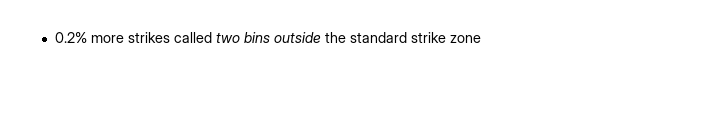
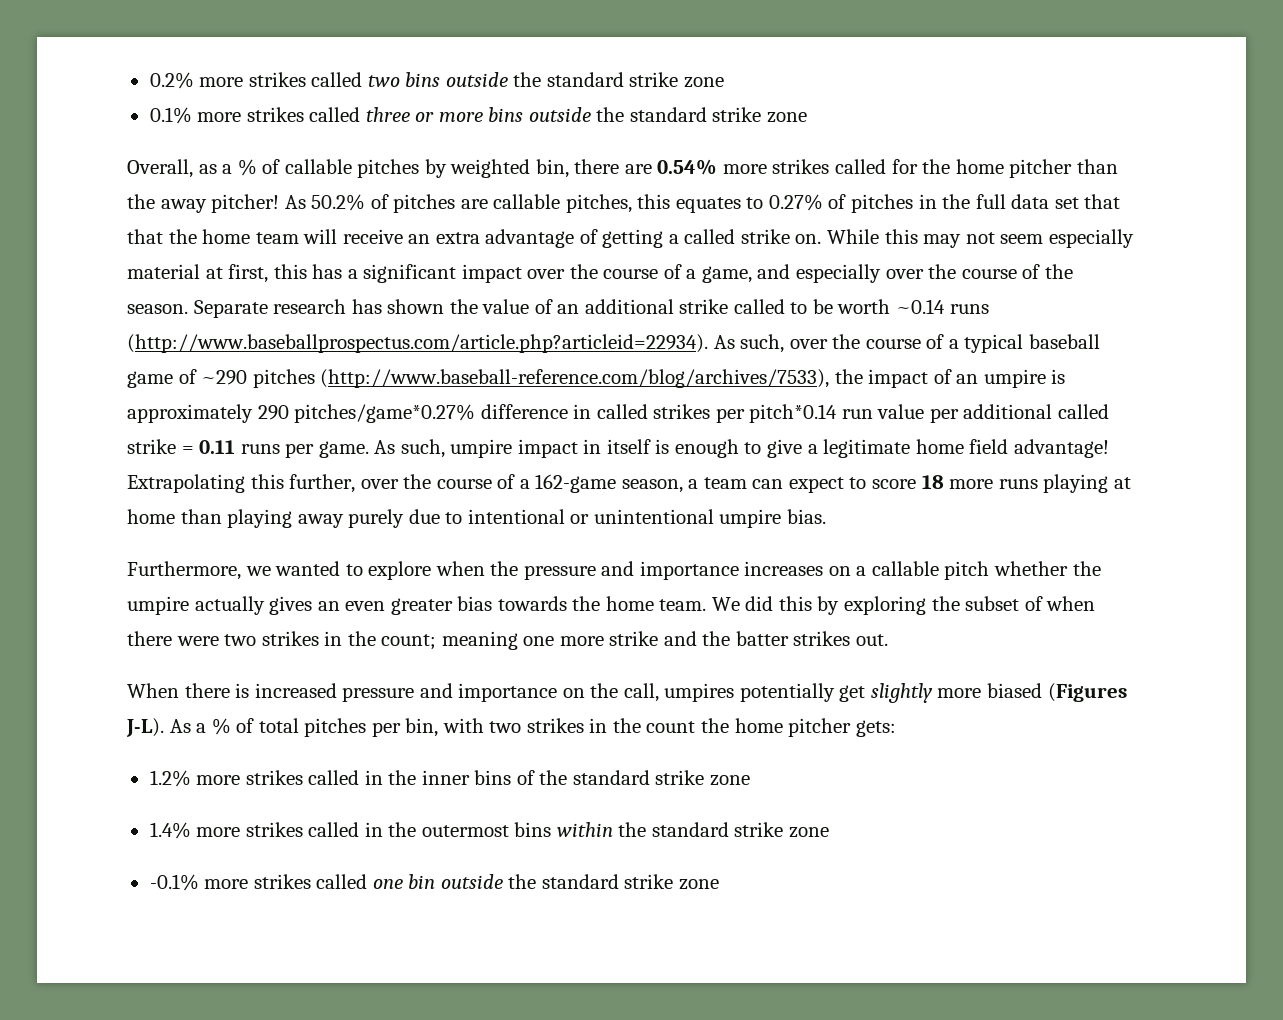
(481, 39) none -> [149,107,807,124] [127,159,1118,178] [127,194,1121,213] [127,229,1134,248] [127,264,1073,283] [127,299,989,318] [127,334,1100,353] [127,369,1066,388] [127,404,1109,423] [127,439,1109,458] [127,474,1131,493] [127,509,826,528] [127,561,1101,580] [127,596,1096,615] [127,631,889,650] [127,683,1127,703] [126,718,896,737] [149,770,750,787] [149,822,829,839] [149,874,719,891] // 0.1% more strikes called three or more bins outside the standard strike zone // Overall, as a % of callable pitches by weighted bin, there are 0.54% more strikes called for the home pitcher than the away pitcher! As 50.2% of pitches are callable pitches, this equates to 0.27% of pitches in the full data set that that the home team will receive an extra advantage of getting a called strike on. While this may not seem especially material at first, this has a significant impact over the course of a game, and especially over the course of the season. Separate research has shown the value of an additional strike called to be worth ~0.14 runs (http://www.baseballprospectus.com/article.php?articleid=22934). As such, over the course of a typical baseball game of ~290 pitches (http://www.baseball-reference.com/blog/archives/7533), the impact of an umpire is approximately 290 pitches/game*0.27% difference in called strikes per pitch*0.14 run value per additional called strike = 0.11 runs per game. As such, umpire impact in itself is enough to give a legitimate home field advantage! Extrapolating this further, over the course of a 162-game season, a team can expect to score 18 more runs playing at home than playing away purely due to intentional or unintentional umpire bias. // Furthermore, we wanted to explore when the pressure and importance increases on a callable pitch whether the umpire actually gives an even greater bias towards the home team. We did this by exploring the subset of when there were two strikes in the count; meaning one more strike and the batter strikes out. // When there is increased pressure and importance on the call, umpires potentially get slightly more biased (Figures J-L). As a % of total pitches per bin, with two strikes in the count the home pitcher gets: // 1.2% more strikes called in the inner bins of the standard strike zone // 1.4% more strikes called in the outermost bins within the standard strike zone // -0.1% more strikes called one bin outside the standard strike zone

